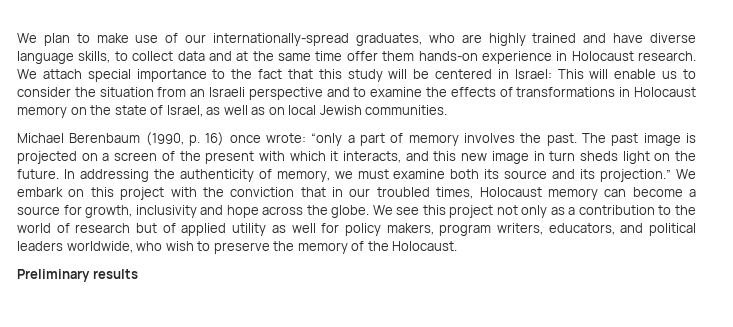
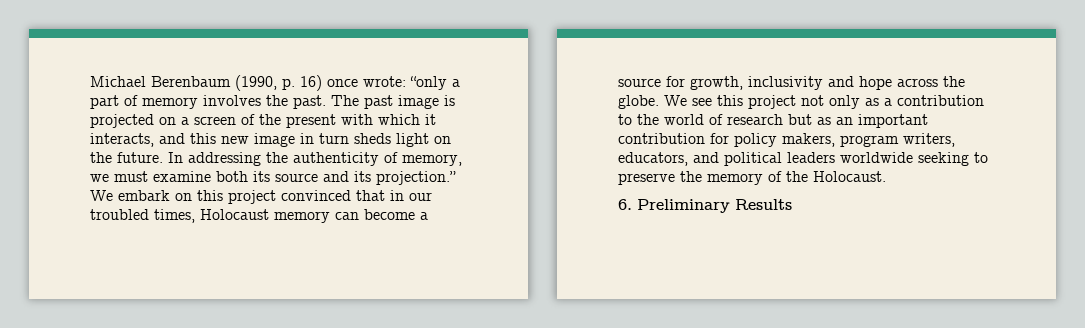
[17,33,697,46] [17,51,696,64] [17,69,697,82] [17,87,696,100] [17,105,448,118] We plan to make use of our internationally-spread graduates, who are highly trained and have diverse language skills, to collect data and at the same time offer them hands-on experience in Holocaust research. We attach special importance to the fact that this study will be centered in Israel: This will enable us to consider the situation from an Israeli perspective and to examine the effects of transformations in Holocaust memory on the state of Israel, as well as on local Jewish communities. // -> (90, 81) none
[170,187,295,197] with the conviction -> [281,190,351,201] convinced
[162,223,316,236] of applied utility as well -> [817,114,928,128] [618,133,705,144] as an important contribution
[66,241,194,253] worldwide, who wish -> [840,152,969,166] worldwide seeking
[17,269,138,282] Preliminary results -> [618,199,792,213] 6. Preliminary Results

